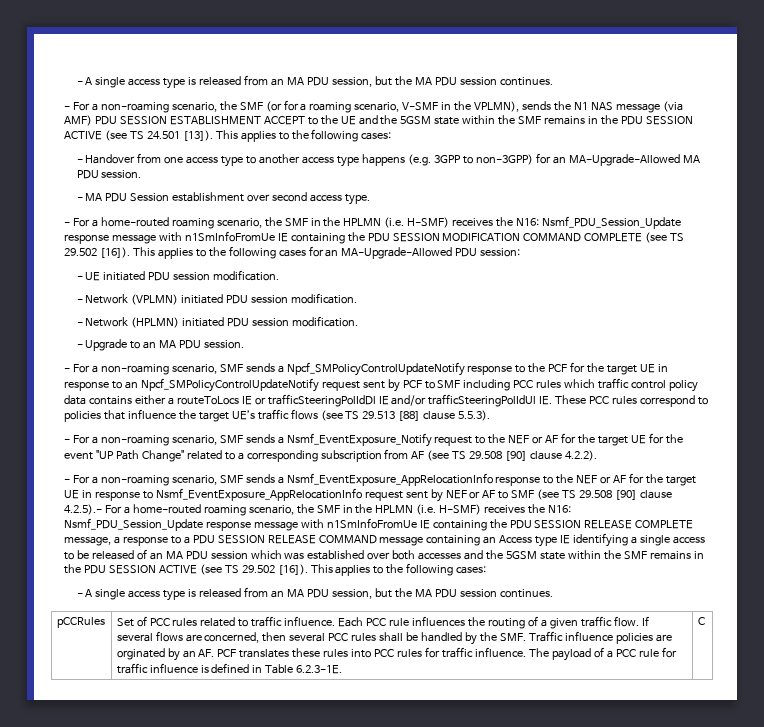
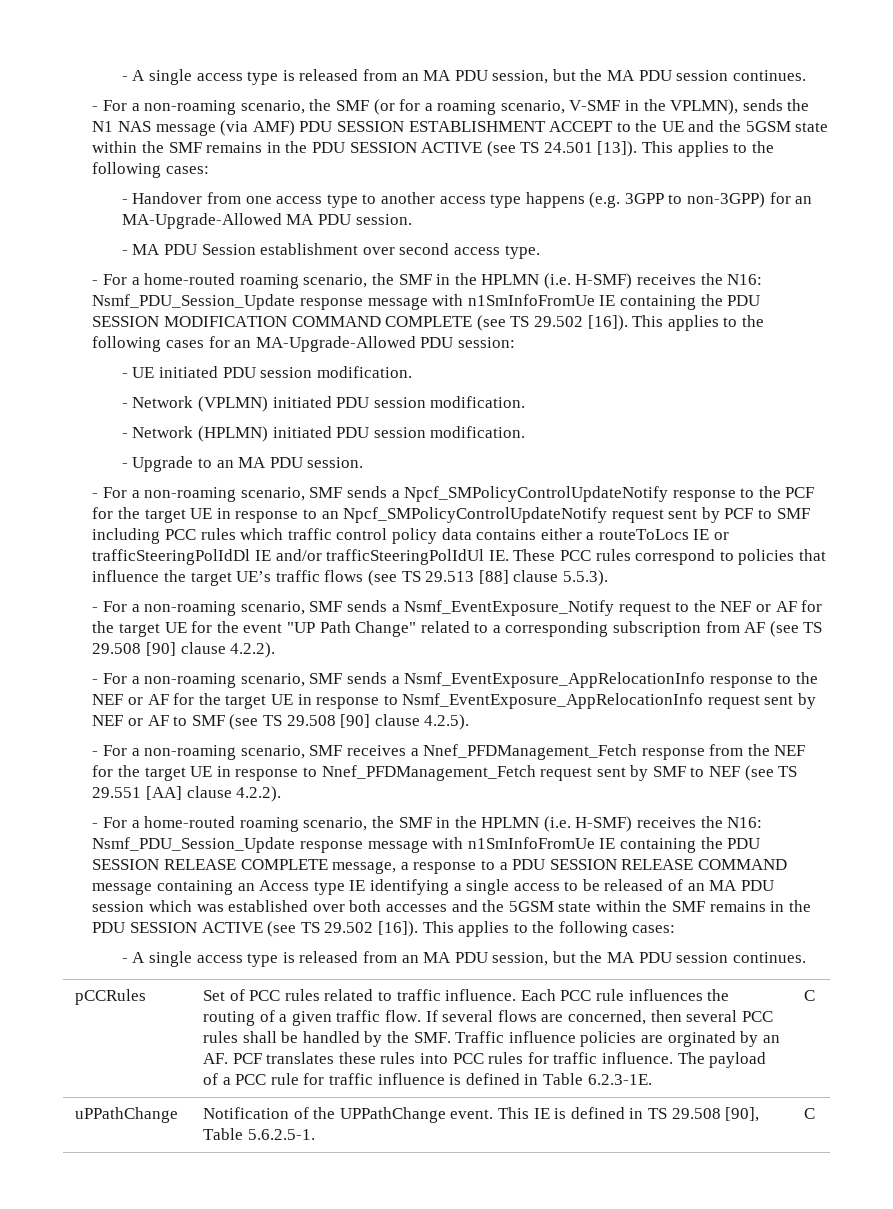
[63,504,102,515] 4.2.5).- -> [424,714,470,730] [92,744,806,760] [92,765,798,781] [92,786,282,802] [92,823,99,828] 4.2.5). // - For a non-roaming scenario, SMF receives a Nnef_PFDManagement_Fetch response from the NEF for the target UE in response to Nnef_PFDManagement_Fetch request sent by SMF to NEF (see TS 29.551 [AA] clause 4.2.2). // -
(705, 621) none -> [75,1107,179,1123] [203,1107,760,1123] [203,1128,315,1140] [804,1108,816,1119] // uPPathChange | Notification of the UPPathChange event. This IE is defined in TS 29.508 [90], Table 5.6.2.5-1. | C

